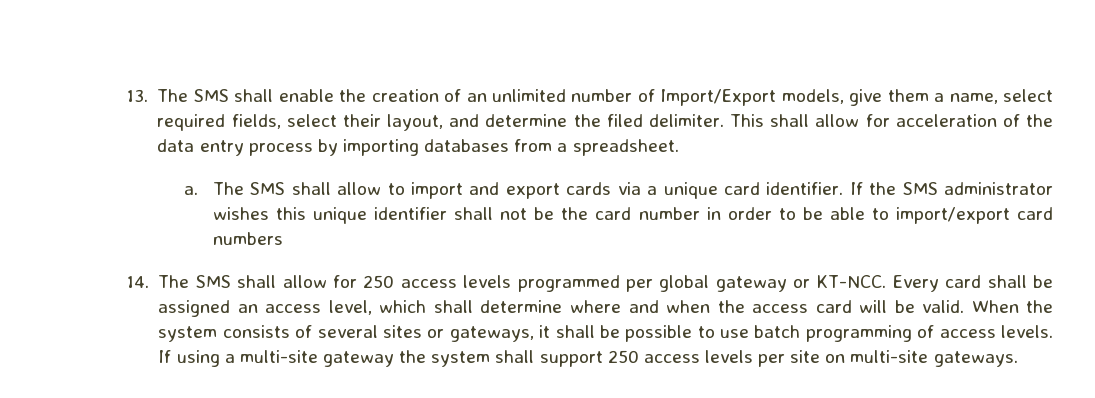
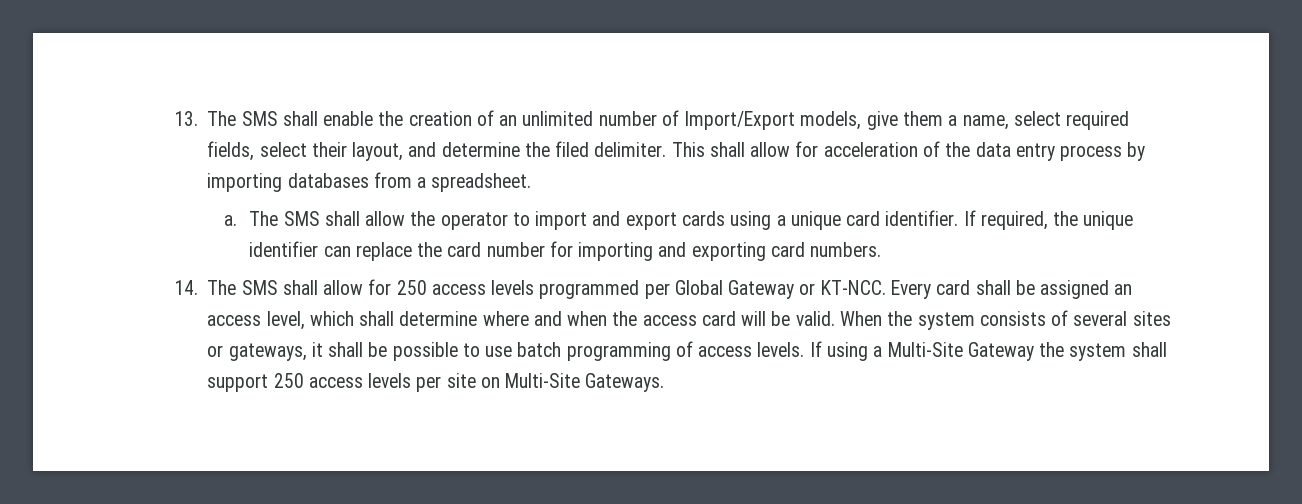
(382, 188) none -> [410,211,508,230] the operator
[617,182,641,195] via -> [730,211,772,230] using
[869,182,1053,195] [212,207,1054,224] [212,232,283,245] the SMS administrator wishes this unique identifier shall not be the card number in order to be able to import/export card numbers -> [980,211,1134,230] [249,241,882,261] required, the unique identifier can replace the card number for importing and exporting card numbers.
[659,275,787,292] global gateway -> [674,280,795,299] Global Gateway
[239,350,395,367] multi-site gateway -> [887,342,1034,361] Multi-Site Gateway
[850,350,1018,367] multi-site gateways. -> [505,373,665,392] Multi-Site Gateways.

